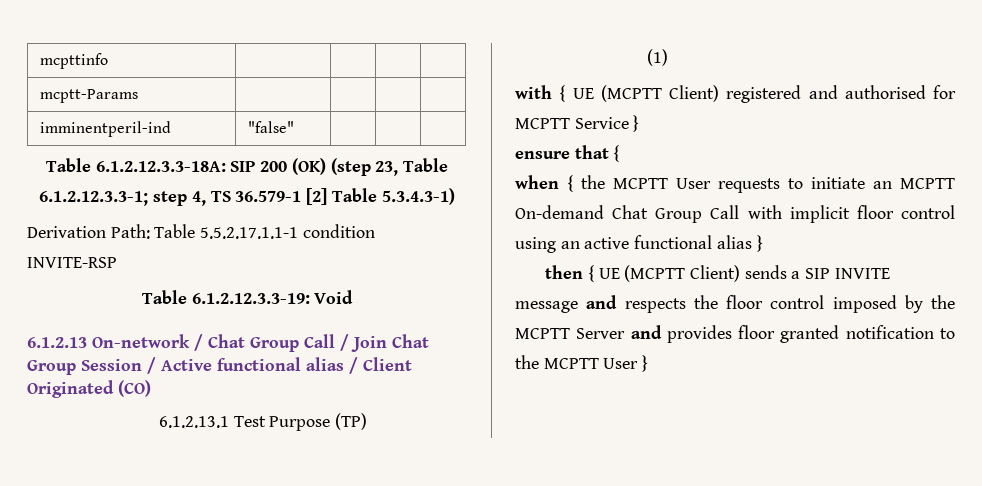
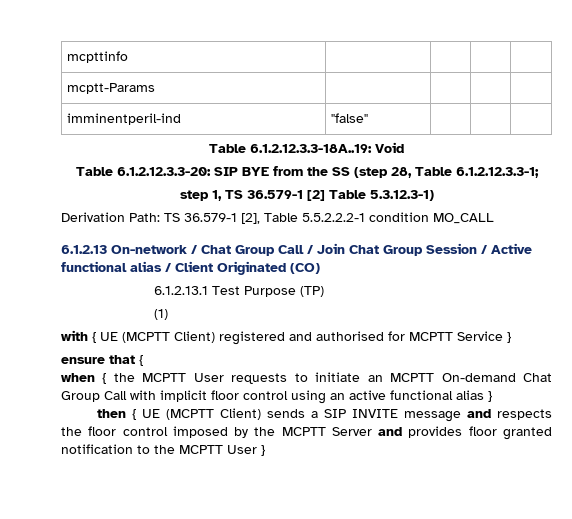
[95,158,399,176] 6.1.2.12.3.3-18A: SIP 200 (OK) (step 23, -> [250,142,404,153] [75,166,412,178] 6.1.2.12.3.3-18A..19: Void // Table 6.1.2.12.3.3-20: SIP BYE from the SS (step 28,
[153,191,206,206] step 4, -> [179,190,222,201] // step 1,
[381,188,455,205] 5.3.4.3-1) -> [369,190,434,201] 5.3.12.3-1)
[154,224,375,239] [27,257,117,268] [141,290,354,304] Table 5.5.2.17.1.1-1 condition INVITE-RSP // Table 6.1.2.12.3.3-19: Void -> [164,212,494,224] TS 36.579-1 [2], Table 5.5.2.2.2-1 condition MO_CALL

